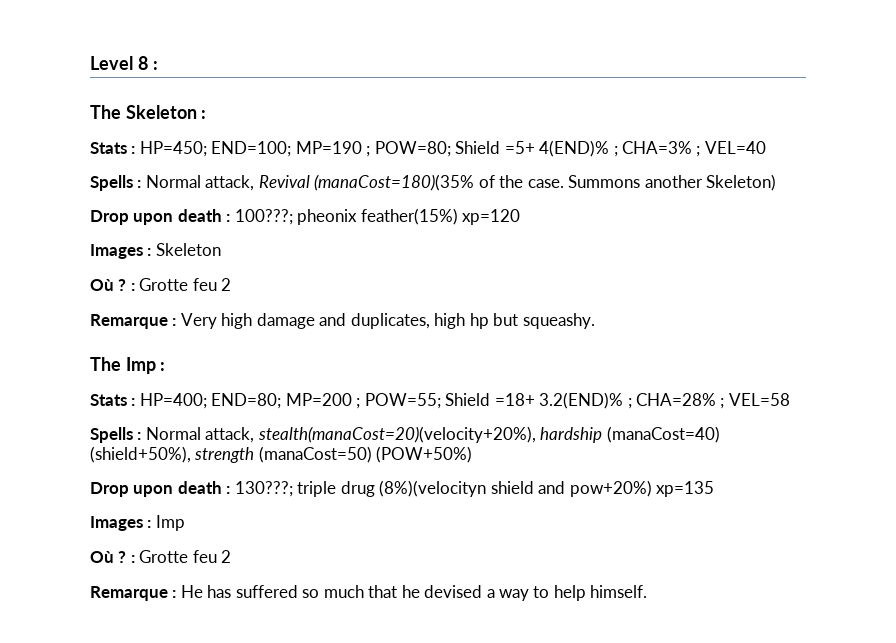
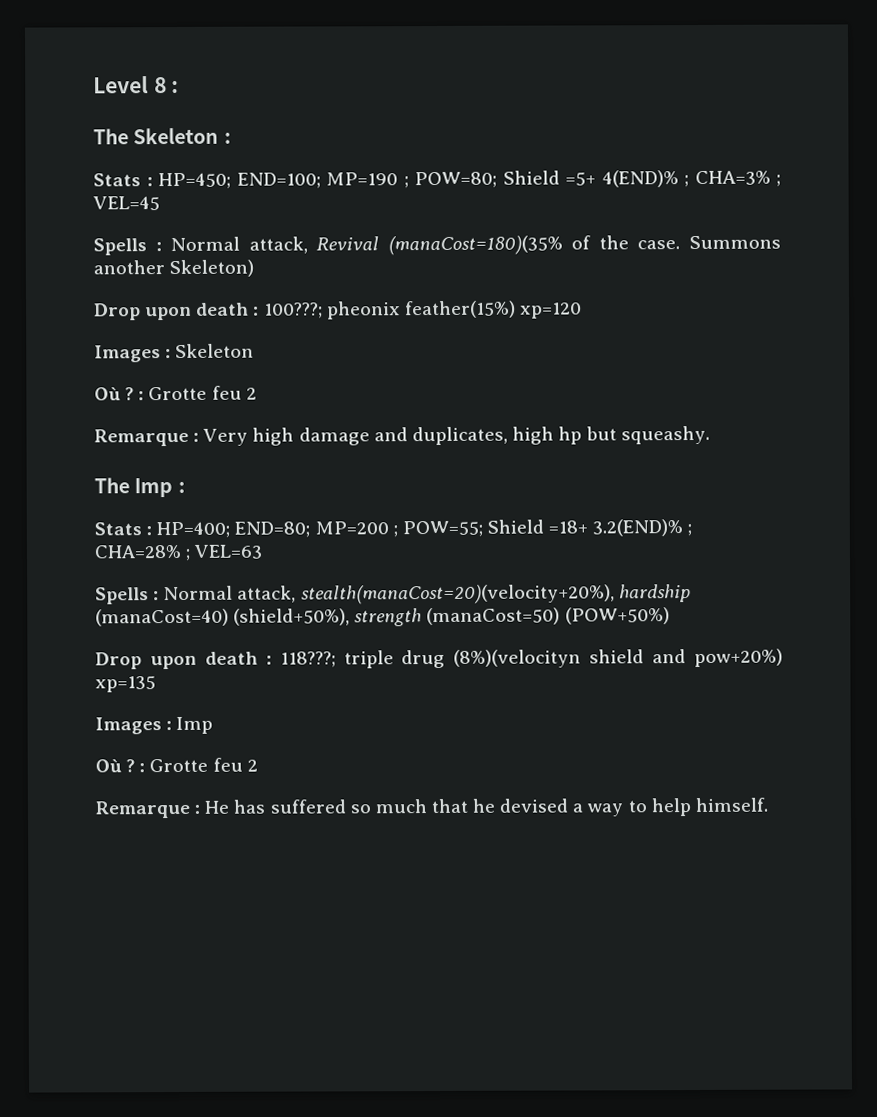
[704,141,766,154] VEL=40 -> [93,196,160,211] VEL=45
[728,393,790,406] VEL=58 -> [194,544,263,559] VEL=63
[234,481,293,497] 130???; -> [279,651,336,668] 118???;

